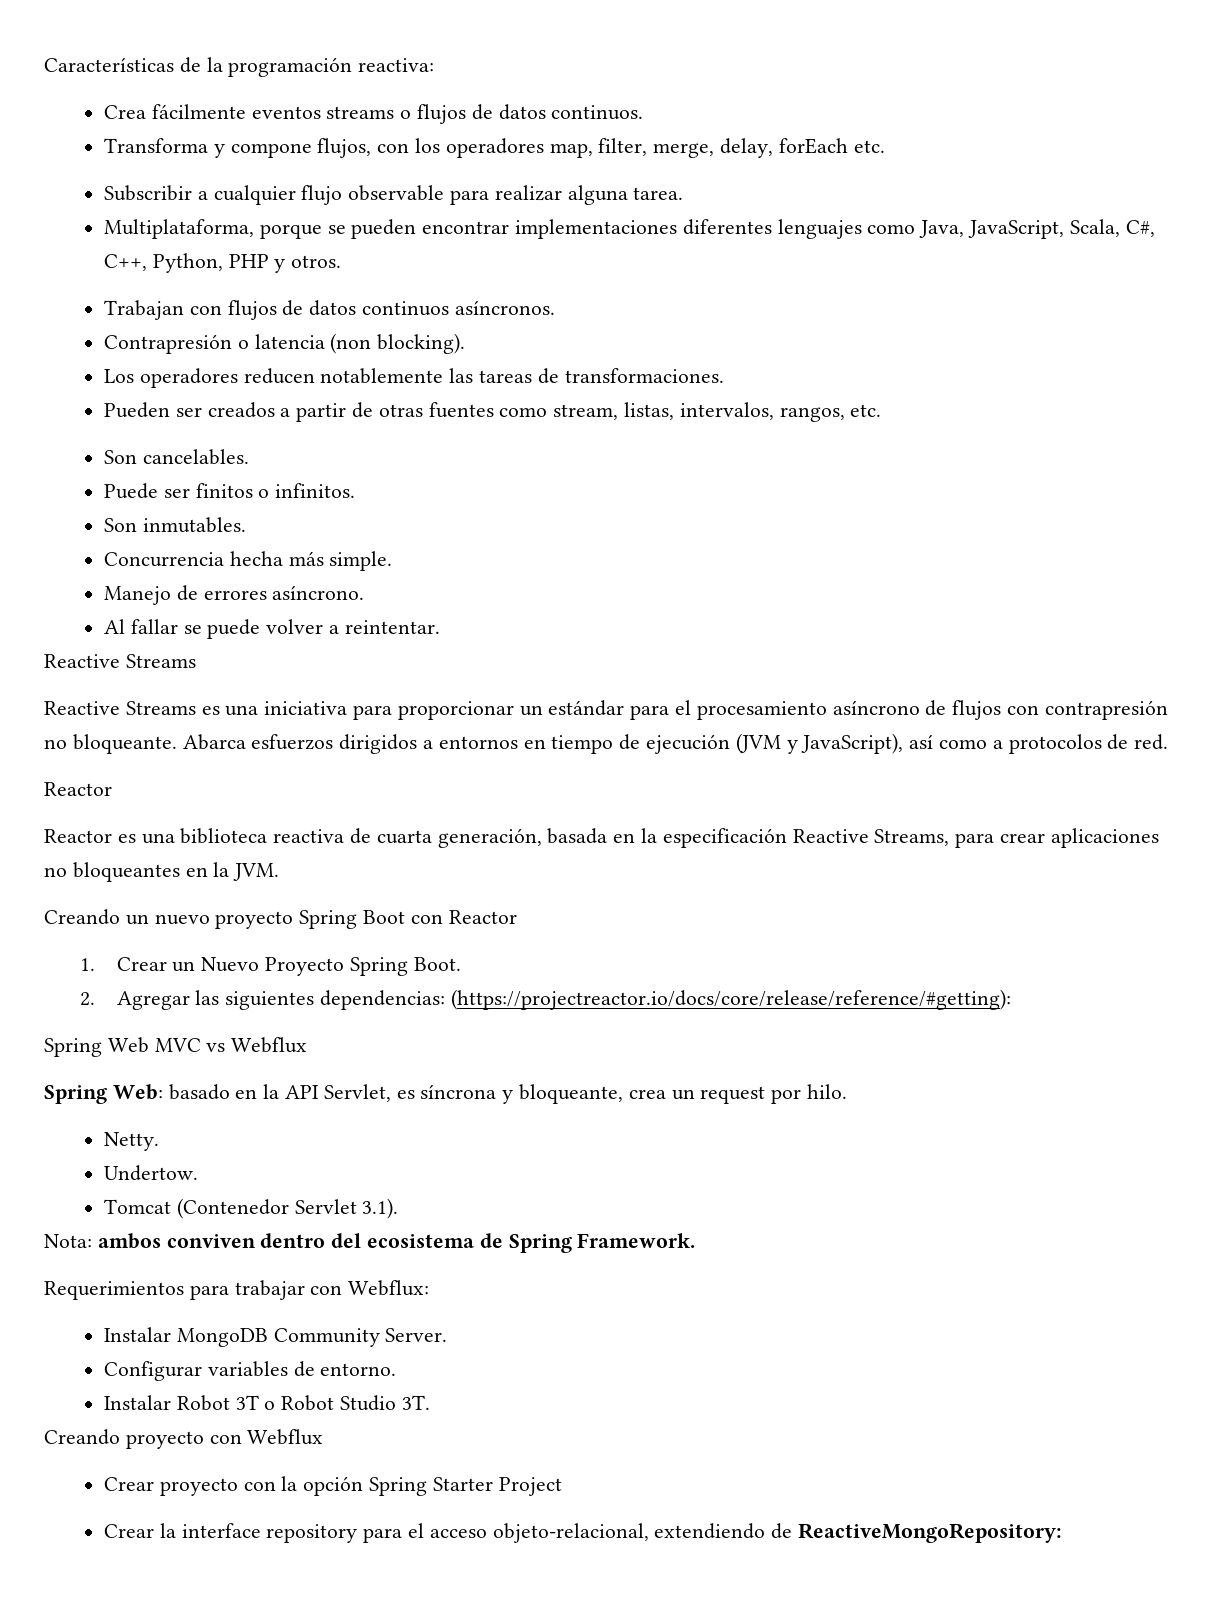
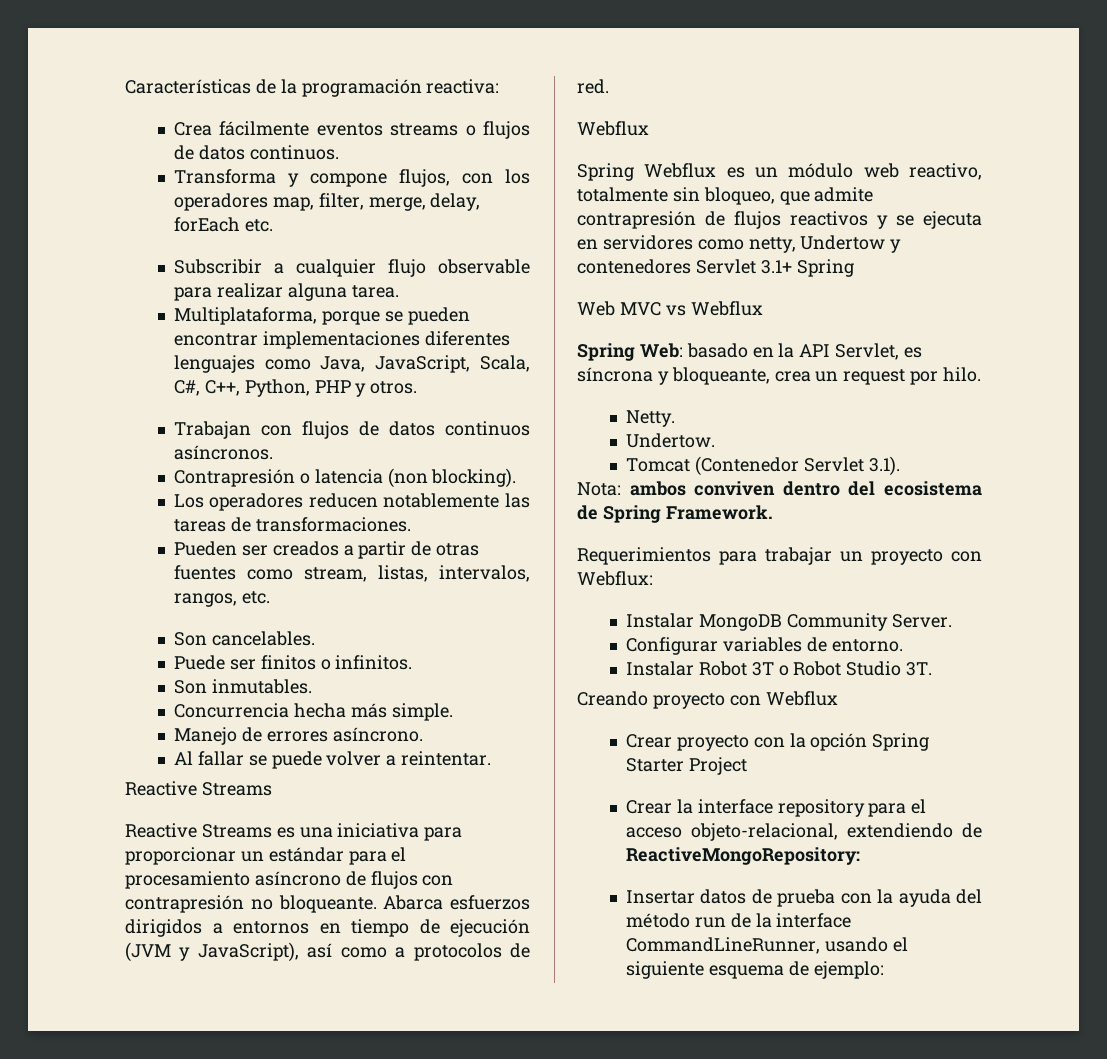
[44,782,112,796] [44,828,1159,848] [44,862,280,882] [44,909,517,929] [80,957,461,976] [80,989,1011,1010] [44,1038,102,1057] Reactor // Reactor es una biblioteca reactiva de cuarta generación, basada en la especificación Reactive Streams, para crear aplicaciones no bloqueantes en la JVM. // Creando un nuevo proyecto Spring Boot con Reactor // 1. Crear un Nuevo Proyecto Spring Boot. // 2. Agregar las siguientes dependencias: (https://projectreactor.io/docs/core/release/reference/#getting): // Spring -> [577,121,649,136] [577,163,982,181] [577,187,874,205] [577,211,982,229] [577,235,902,253] [577,259,854,277] Webflux // Spring Webflux es un módulo web reactivo, totalmente sin bloqueo, que admite contrapresión de flujos reactivos y se ejecuta en servidores como netty, Undertow y contenedores Servlet 3.1+ Spring //
(305, 1290) none -> [840,549,943,565] un proyecto
(1062, 1533) none -> [625,889,982,907] [625,913,852,928] [625,937,908,954] [625,961,884,979] // Insertar datos de prueba con la ayuda del método run de la interface CommandLineRunner, usando el siguiente esquema de ejemplo:

